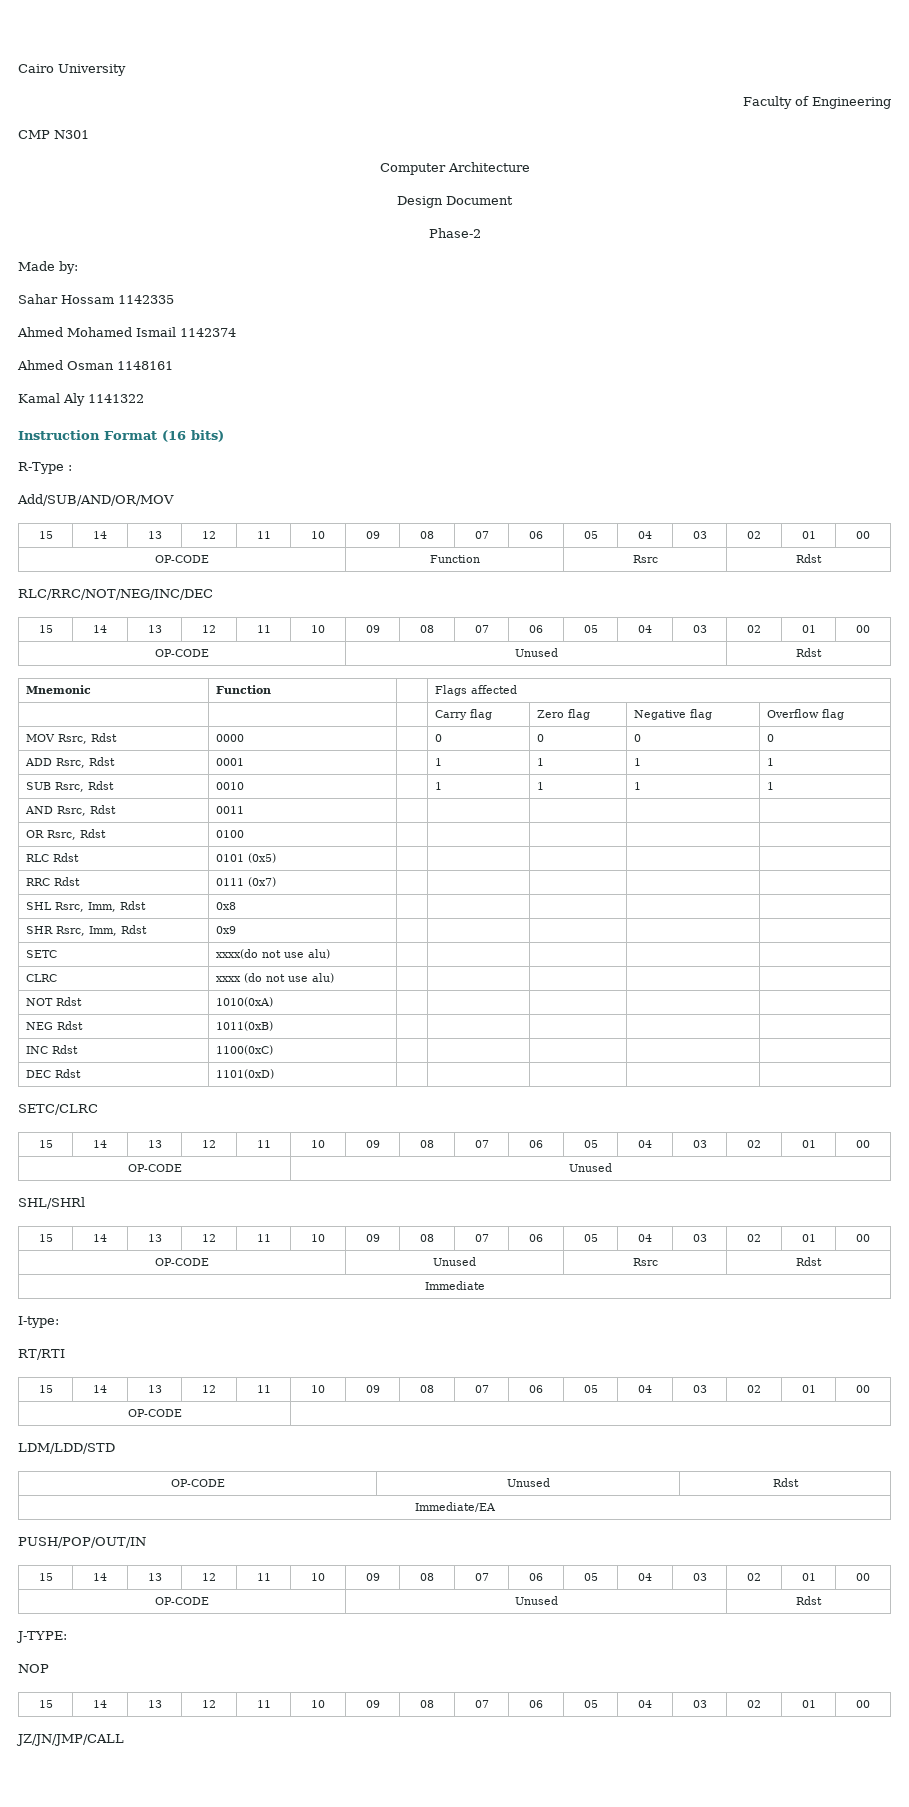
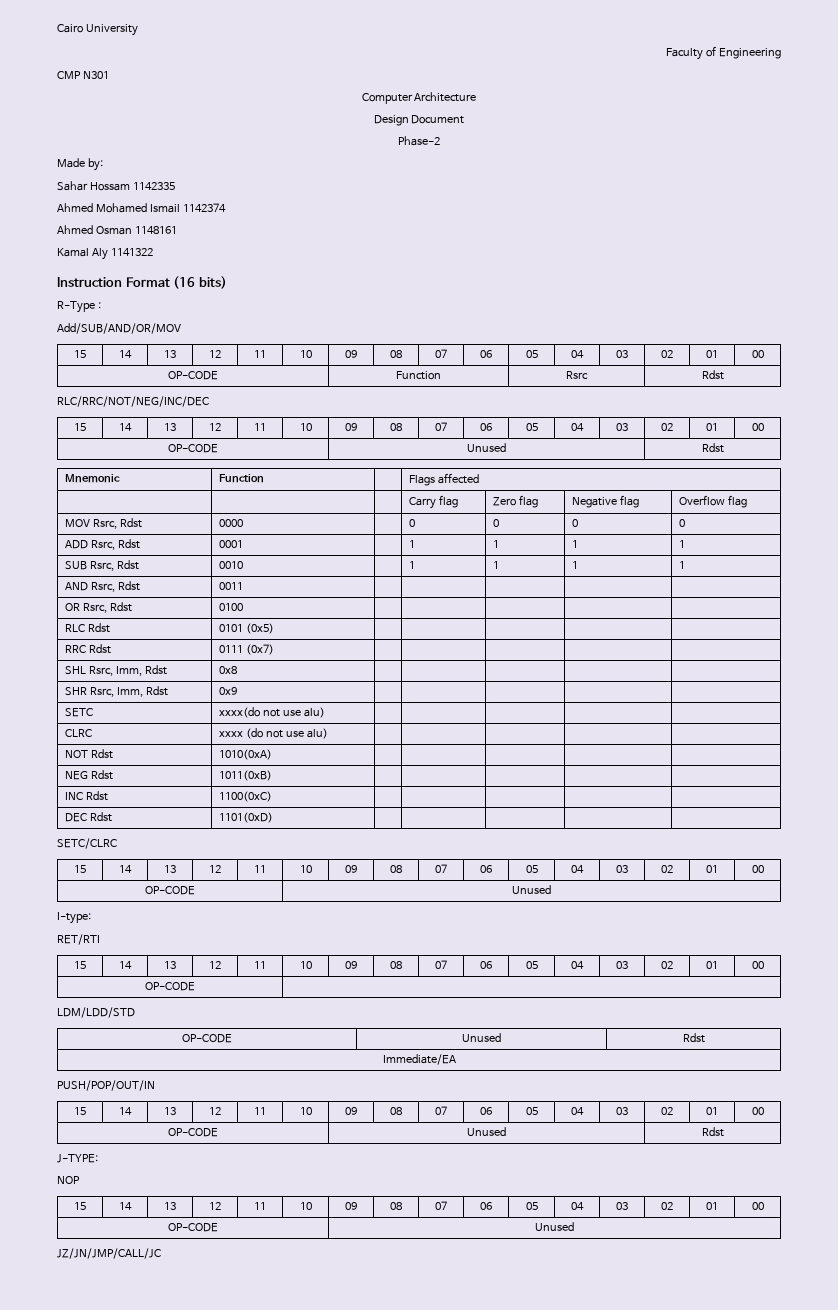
[18,1197,85,1209] [38,1234,53,1242] [93,1234,108,1242] [147,1234,162,1242] [202,1234,216,1242] [256,1234,271,1242] [311,1234,325,1242] [365,1234,380,1242] [420,1234,434,1242] [474,1234,489,1242] [529,1234,543,1242] [583,1234,598,1242] [638,1234,652,1242] [692,1234,707,1242] [747,1234,761,1242] [801,1234,816,1242] [856,1234,870,1242] [155,1258,209,1266] [433,1257,476,1266] [632,1258,658,1266] [796,1257,822,1266] [424,1281,485,1290] // SHL/SHRl // 15 | 14 | 13 | 12 | 11 | 10 | 09 | 08 | 07 | 06 | 05 | 04 | 03 | 02 | 01 | 00 // OP-CODE | Unused | Rsrc | Rdst // Immediate -> (551, 889) none
[18,1349,65,1360] RT/RTI -> [57,934,100,945] RET/RTI
[16,1734,124,1746] // JZ/JN/JMP/CALL -> [168,1223,218,1232] [535,1222,574,1231] [57,1248,161,1259] // OP-CODE | Unused // JZ/JN/JMP/CALL/JC

